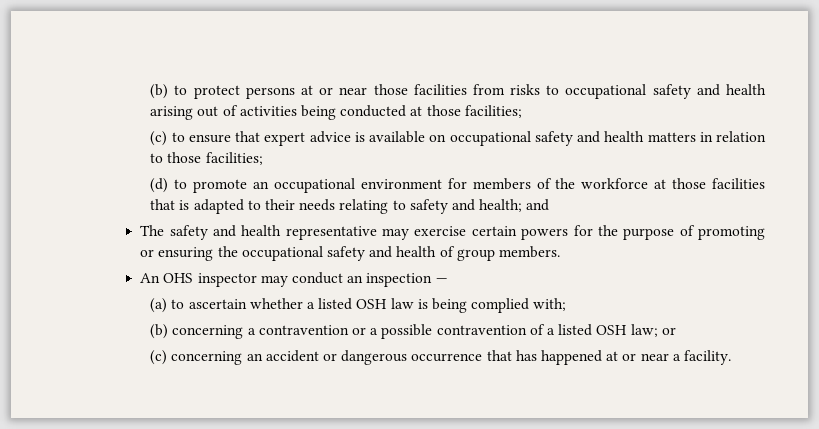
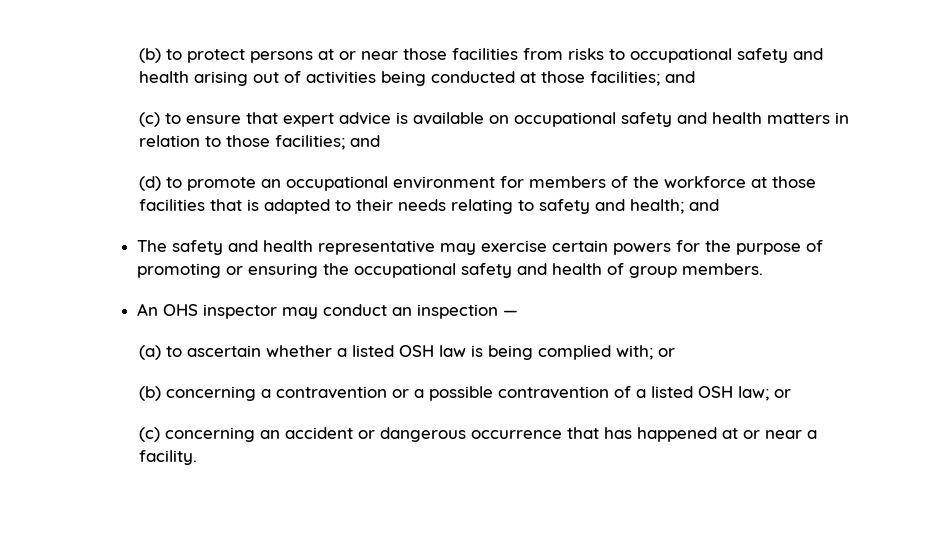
(522, 111) none -> [665,71,696,83] and
(263, 158) none -> [350,135,381,147] and
(567, 304) none -> [658,348,676,357] or

